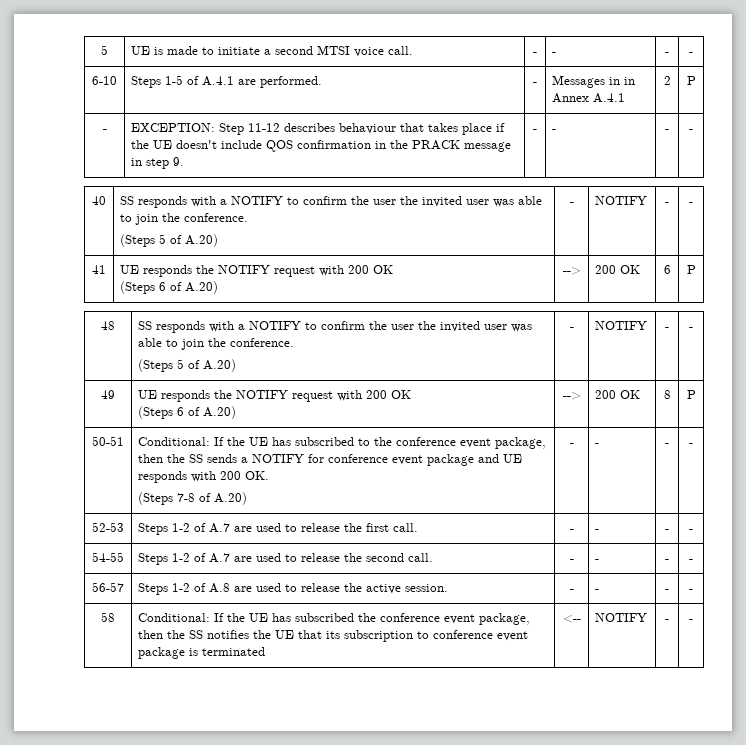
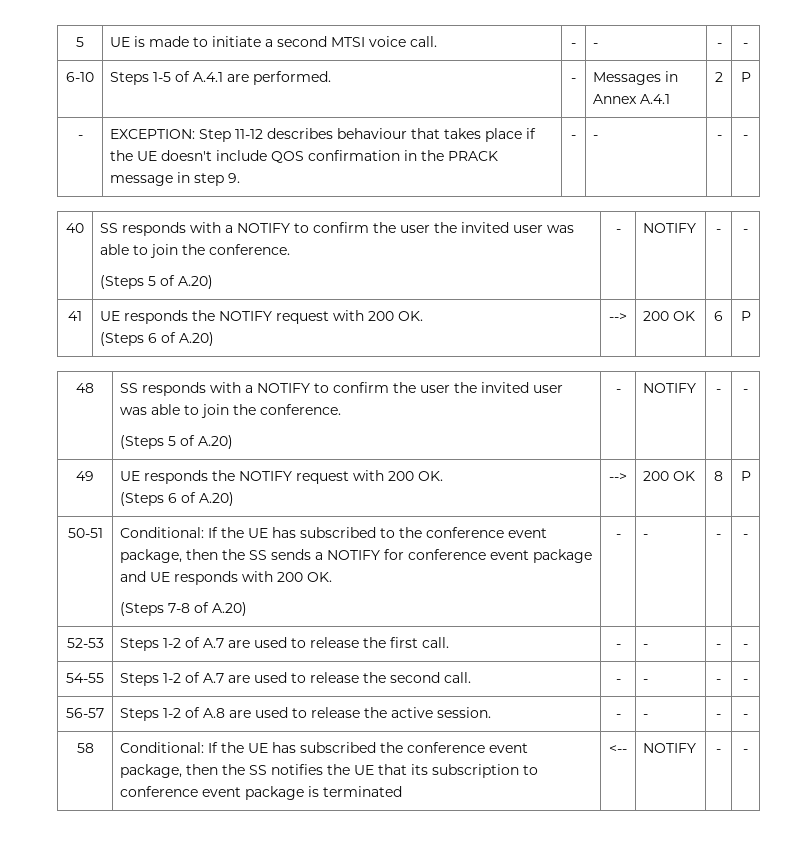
[624,77,636,85] in -> (679, 76) none
[373,265,394,274] OK -> [398,311,424,321] OK.
[391,390,412,399] OK -> [418,471,444,481] OK.

